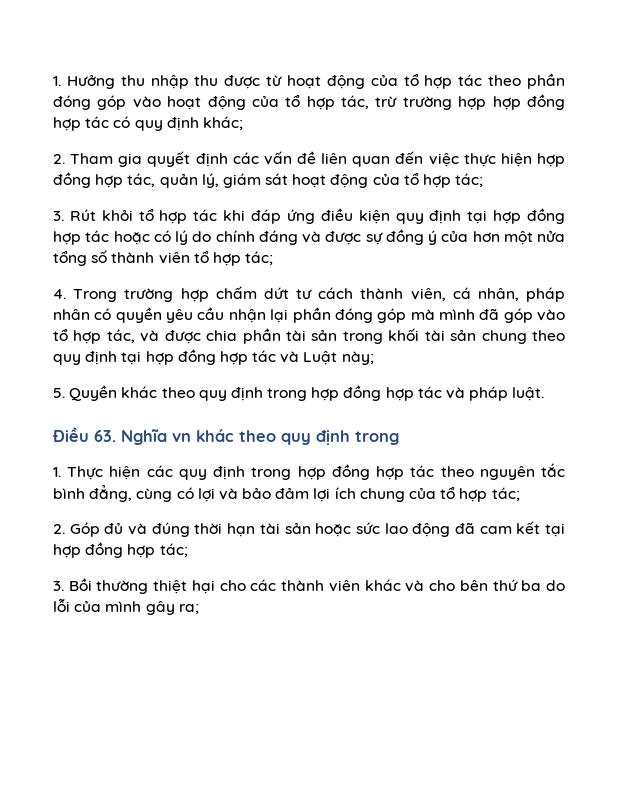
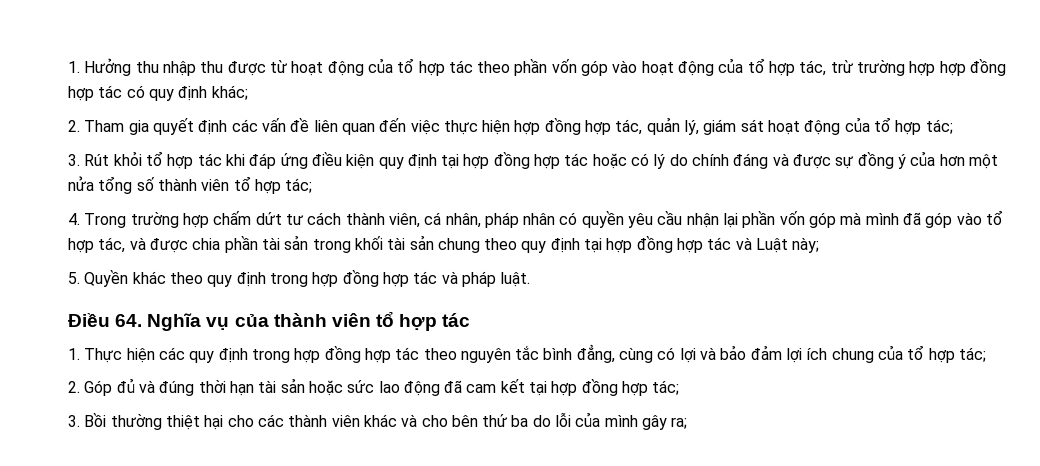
[53,95,91,110] đóng -> [551,59,577,73] vốn
[334,308,373,323] đóng -> [779,211,805,225] vốn
[94,429,399,445] 63. Nghĩa vn khác theo quy định trong -> [115,312,471,331] 64. Nghĩa vụ của thành viên tổ hợp tác

